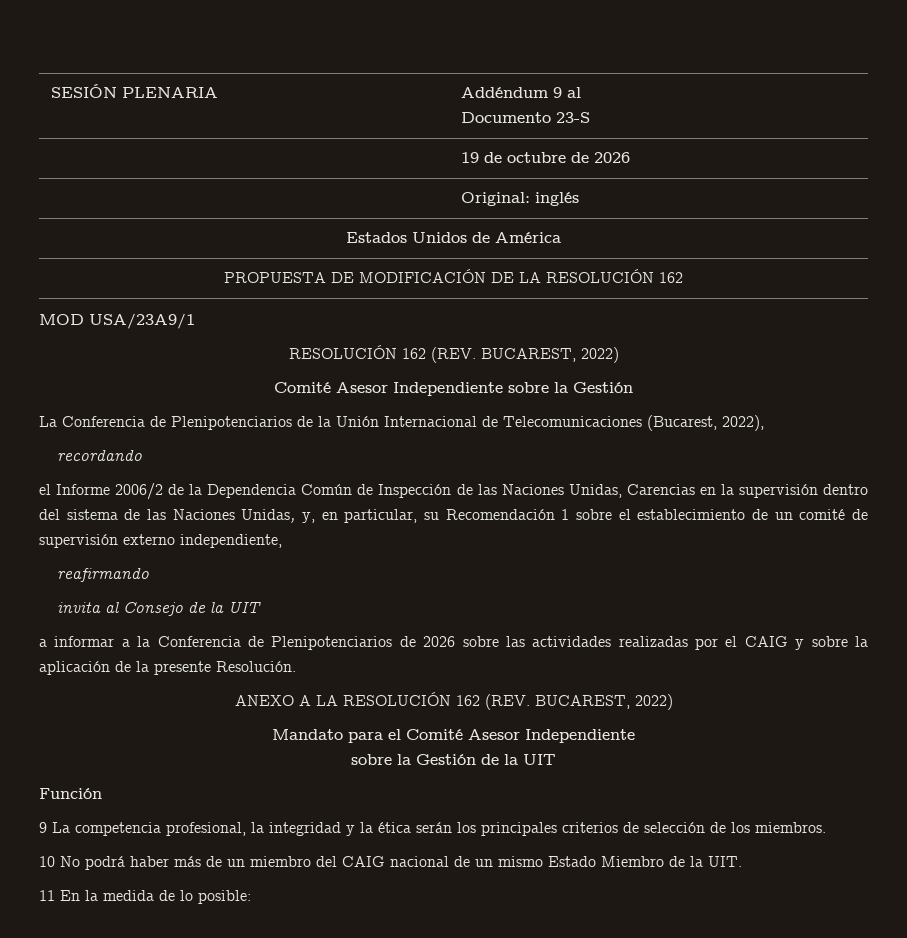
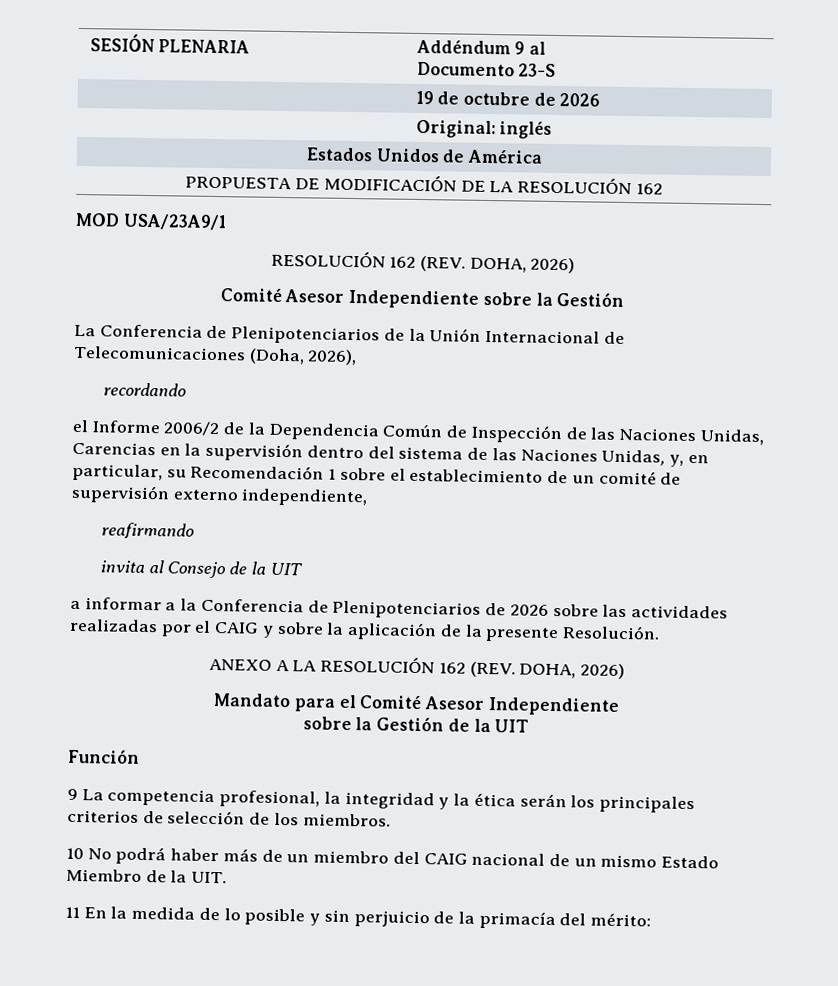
[480,347,619,363] BUCAREST, 2022) -> [469,257,576,274] DOHA, 2026)
[647,415,764,431] (Bucarest, 2022), -> [248,348,358,366] (Doha, 2026),
[534,694,673,710] BUCAREST, 2022) -> [519,663,626,680] DOHA, 2026)
[198,890,251,904] posible: -> [244,908,652,930] posible y sin perjuicio de la primacía del mérito:

